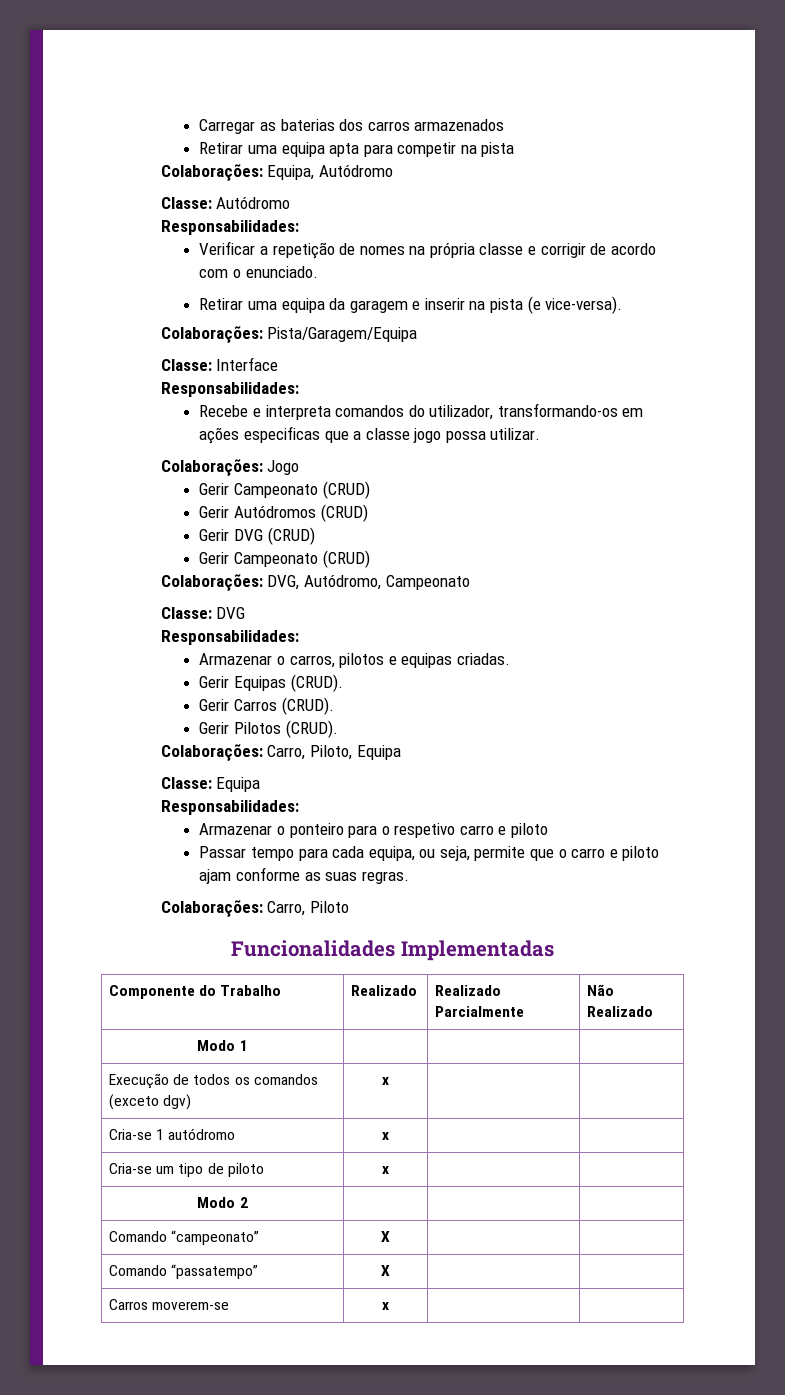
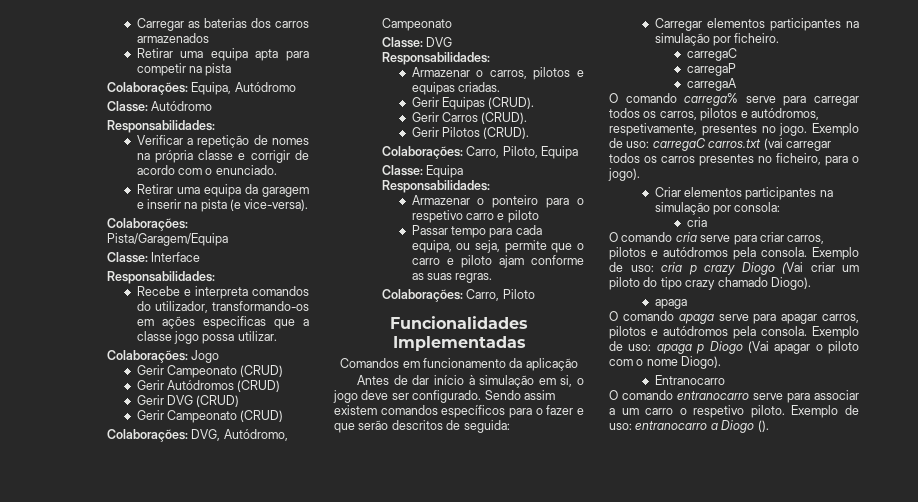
[109,985,282,999] [351,985,418,996] [435,985,502,996] [435,1006,525,1017] [587,984,615,996] [587,1006,654,1017] [197,1040,248,1051] [109,1073,318,1089] [109,1094,192,1110] [382,1077,389,1085] [109,1128,236,1140] [382,1132,389,1140] [109,1163,264,1177] [382,1166,389,1174] [197,1197,248,1208] [109,1230,260,1245] [381,1231,390,1242] [109,1264,259,1279] [381,1265,390,1276] [109,1299,230,1310] [382,1302,389,1310] // Componente do Trabalho | Realizado | Realizado Parcialmente | Não Realizado // Modo 1 | | | // Execução de todos os comandos (exceto dgv) | x | | // Cria-se 1 autódromo | x | | // Cria-se um tipo de piloto | x | | // Modo 2 | | | // Comando “campeonato” | X | | // Comando “passatempo” | X | | // Carros moverem-se | x | | -> [340,358,578,371] [357,375,584,388] [333,390,555,403] [334,405,584,418] [334,420,510,433] [654,18,859,31] [654,33,780,46] [686,48,737,61] [686,63,736,76] [686,78,737,91] [609,93,859,106] [609,108,819,121] [609,123,859,136] [609,138,831,151] [609,153,859,166] [608,168,640,181] [654,187,833,200] [654,202,781,215] [686,217,707,227] [609,232,825,245] [609,247,859,260] [609,262,859,275] [609,277,811,290] [654,299,687,309] [609,311,859,324] [609,326,859,339] [609,341,859,354] [609,356,722,369] [654,375,725,385] [609,390,859,403] [609,405,859,418] [609,420,769,433] // Comandos em funcionamento da aplicação // Antes de dar início à simulação em si, o jogo deve ser configurado. Sendo assim existem comandos específicos para o fazer e que serão descritos de seguida: // Carregar elementos participantes na simulação por ficheiro. // carregaC // carregaP // carregaA // O comando carrega% serve para carregar todos os carros, pilotos e autódromos, respetivamente, presentes no jogo. Exemplo de uso: carregaC carros.txt (vai carregar todos os carros presentes no ficheiro, para o jogo). // Criar elementos participantes na simulação por consola: // cria // O comando cria serve para criar carros, pilotos e autódromos pela consola. Exemplo de uso: cria p crazy Diogo (Vai criar um piloto do tipo crazy chamado Diogo). // apaga // O comando apaga serve para apagar carros, pilotos e autódromos pela consola. Exemplo de uso: apaga p Diogo (Vai apagar o piloto com o nome Diogo). // Entranocarro // O comando entranocarro serve para associar a um carro o respetivo piloto. Exemplo de uso: entranocarro a Diogo ().

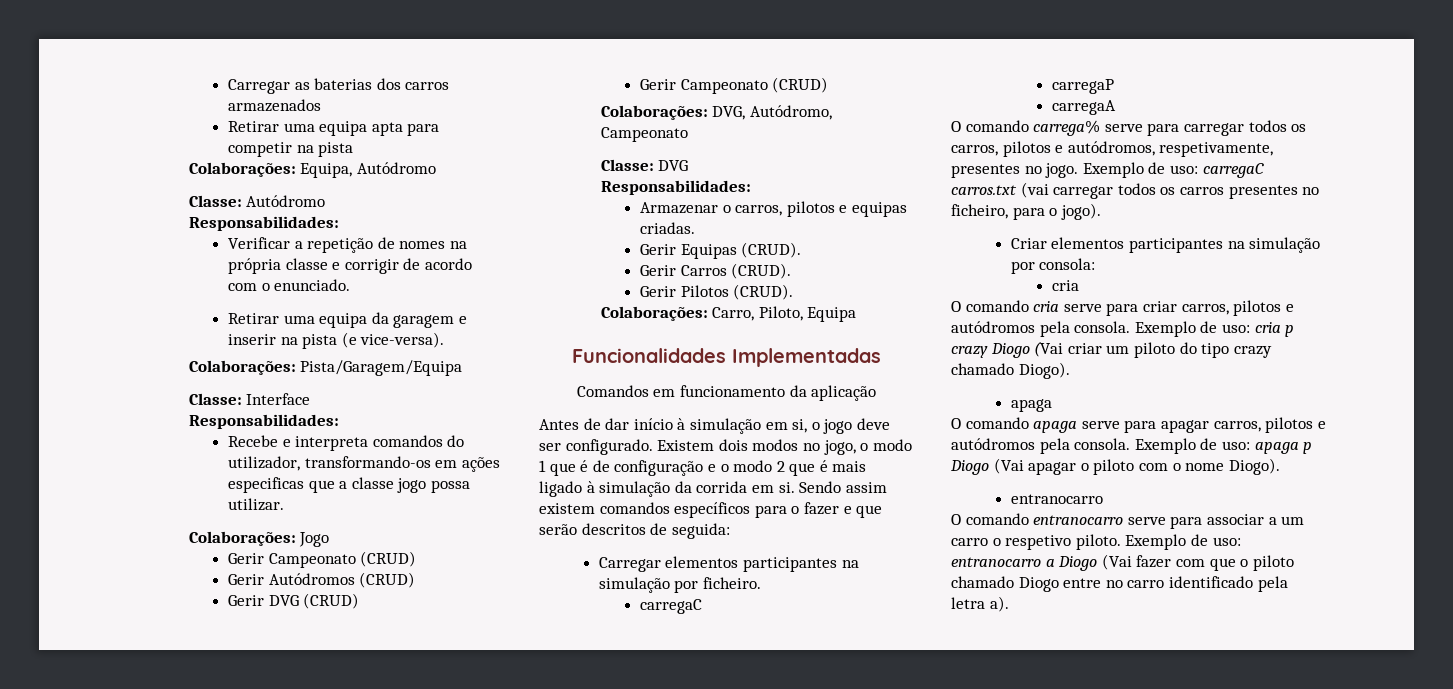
[381,165,464,178] [381,180,490,193] [411,195,584,208] [411,210,539,223] [411,225,542,238] [411,240,584,253] [411,255,584,268] [411,273,493,283] [381,289,535,302] // Classe: Equipa // Responsabilidades: // Armazenar o ponteiro para o respetivo carro e piloto // Passar tempo para cada equipa, ou seja, permite que o carro e piloto ajam conforme as suas regras. // Colaborações: Carro, Piloto -> (857, 314) none
(482, 396) none -> [657,439,912,455] [539,460,867,476] [539,481,795,497] Existem dois modos no jogo, o modo 1 que é de configuração e o modo 2 que é mais ligado à simulação da corrida em si.
[654,375,725,385] Entranocarro -> [1010,494,1103,504] entranocarro
[757,420,769,432] (). -> [1101,554,1294,571] [951,576,1288,592] [951,596,1009,612] (Vai fazer com que o piloto chamado Diogo entre no carro identificado pela letra a).

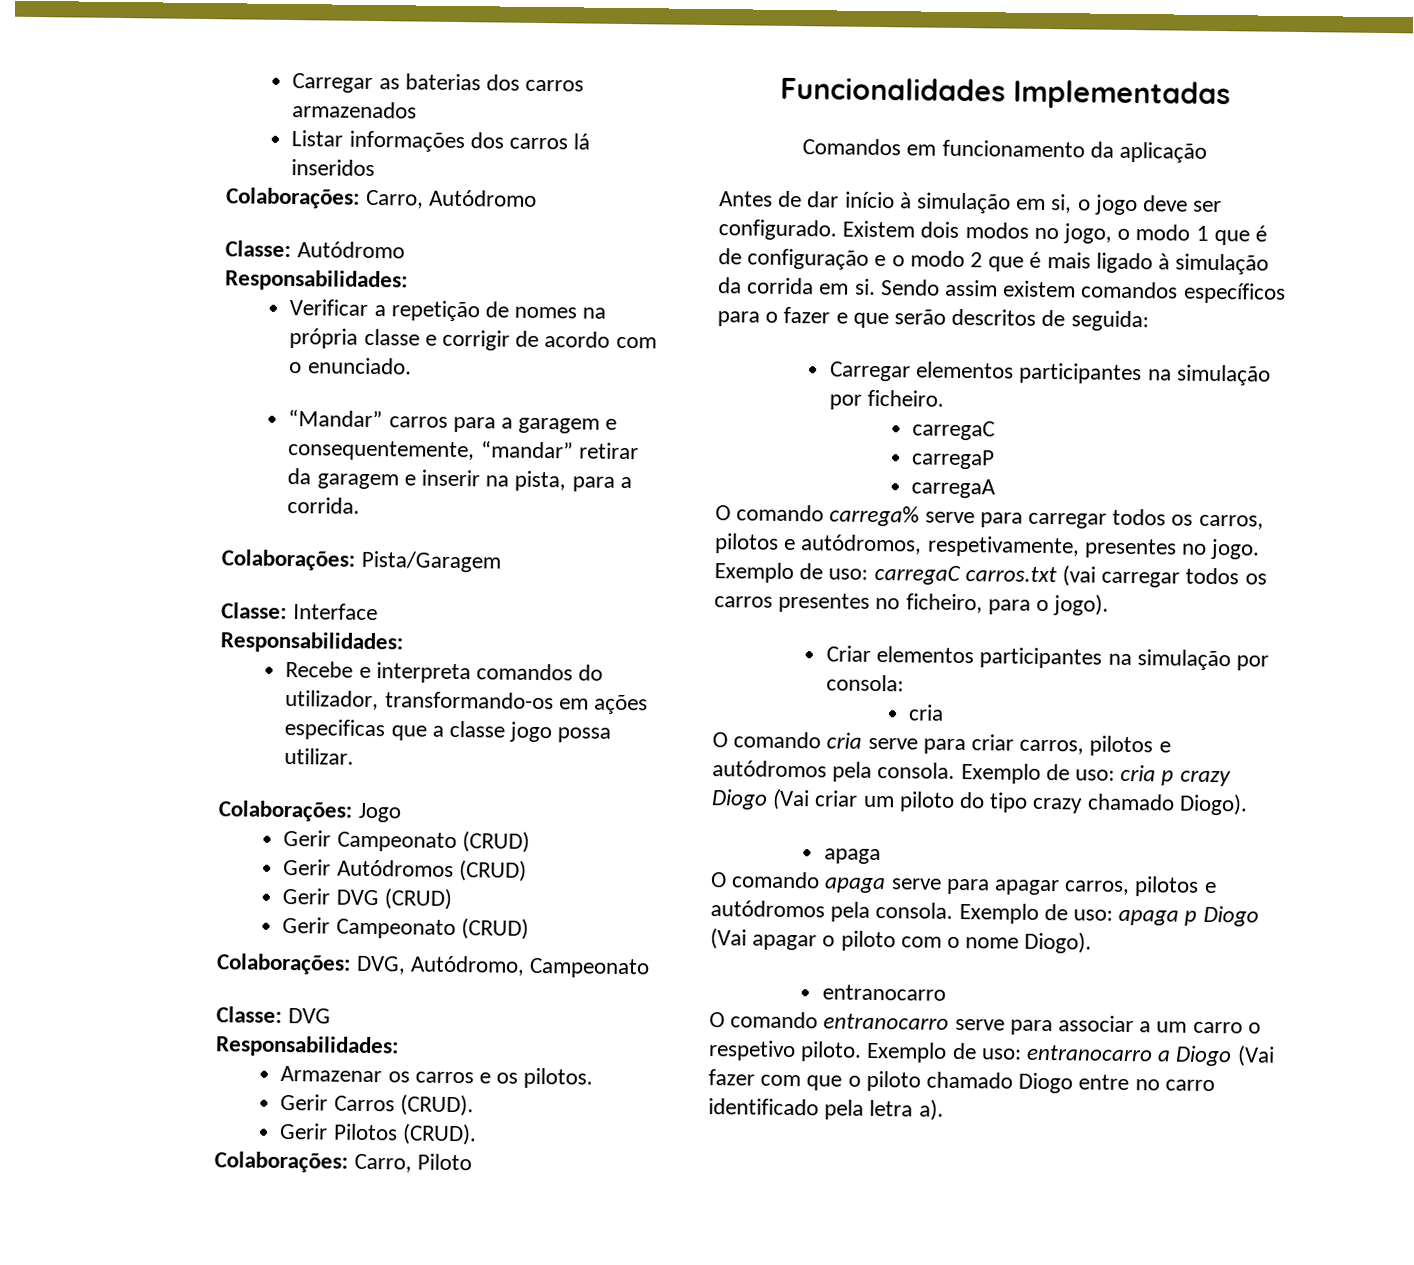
[227,121,440,136] [227,142,354,157] [188,162,353,178] Retirar uma equipa apta para competir na pista // Colaborações: Equipa, -> [291,130,591,153] [291,159,376,177] [226,187,424,209] Listar informações dos carros lá inseridos // Colaborações: Carro,
[227,313,368,328] Retirar uma equipa -> [288,409,618,434] [288,440,639,462] “Mandar” carros para a garagem e consequentemente, “mandar” retirar
[302,332,445,349] [188,360,463,376] pista (e vice-versa). // Colaborações: Pista/Garagem/Equipa -> [514,470,632,492] [287,497,361,514] [221,549,501,573] pista, para a corrida. // Colaborações: Pista/Garagem
[722,201,907,217] [639,222,695,234] [639,242,802,259] o carros, pilotos e equipas criadas. // Gerir Equipas (CRUD). -> [387,1067,594,1089] os carros e os pilotos.
[758,306,857,322] Piloto, Equipa -> [416,1153,472,1171] Piloto

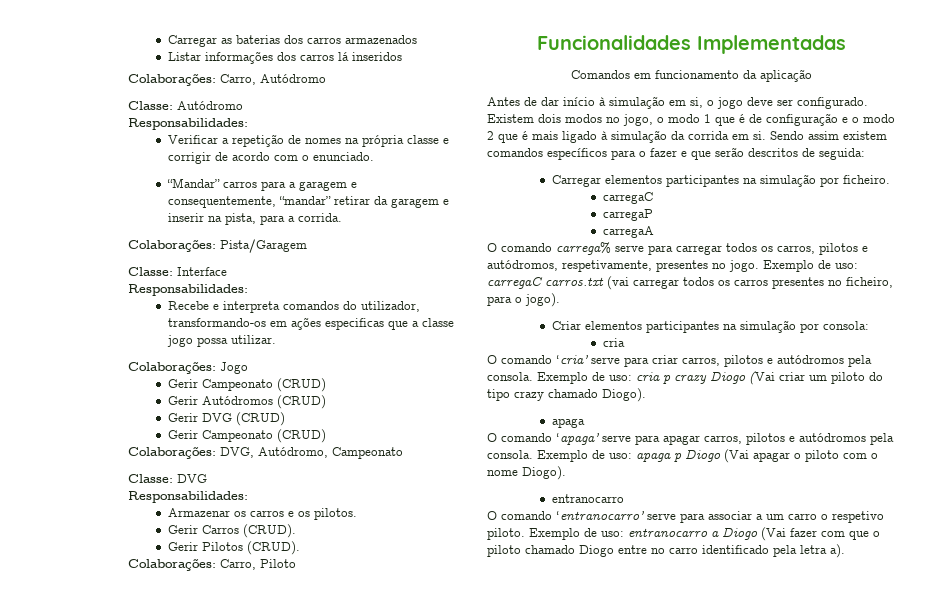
[826,732,863,749] cria -> [556,355,588,364] ‘cria’
[824,877,887,894] apaga -> [556,433,599,445] ‘apaga’
[823,1013,950,1030] entranocarro -> [556,511,644,520] ‘entranocarro’

